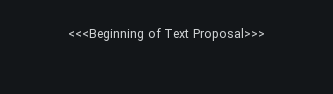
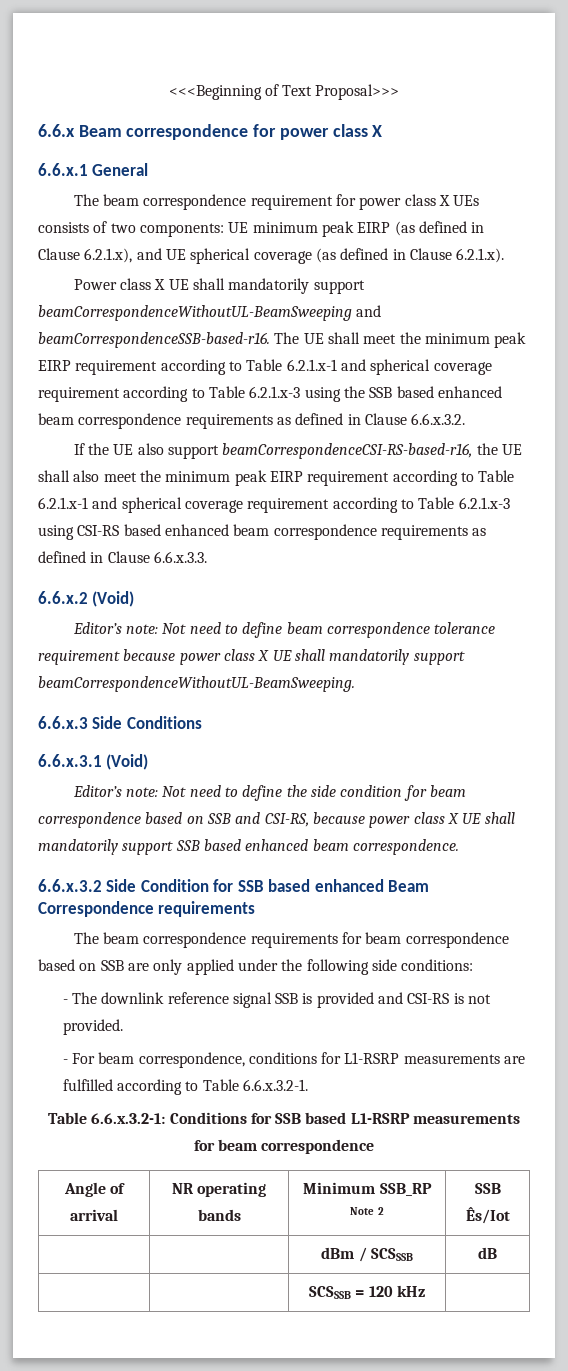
(265, 34) none -> [38,124,383,140] [38,163,149,176] [73,194,480,210] [38,221,485,237] [38,248,505,264] [73,278,365,294] [38,305,382,321] [38,332,527,348] [38,359,492,375] [38,386,502,402] [38,413,466,429] [73,443,522,459] [38,470,515,486] [38,497,510,513] [38,524,487,540] [38,551,207,563] [38,591,135,607] [72,622,496,638] [38,649,465,665] [38,676,355,692] [38,716,202,729] [38,754,149,770] [72,785,466,801] [38,812,515,828] [38,839,459,855] [38,879,430,892] [38,901,256,917] [73,932,509,948] [38,959,474,975] [62,992,492,1008] [62,1019,123,1035] [62,1052,526,1068] [62,1079,308,1095] [47,1112,521,1124] [193,1139,375,1154] [63,1182,126,1197] [70,1209,118,1221] [171,1182,267,1197] [197,1209,241,1221] [303,1182,432,1196] [349,1207,385,1215] [474,1183,501,1194] [465,1207,510,1224] [321,1247,413,1262] [478,1247,497,1259] [309,1285,425,1299] // 6.6.x Beam correspondence for power class X // 6.6.x.1 General // The beam correspondence requirement for power class X UEs consists of two components: UE minimum peak EIRP (as defined in Clause 6.2.1.x), and UE spherical coverage (as defined in Clause 6.2.1.x). // Power class X UE shall mandatorily support beamCorrespondenceWithoutUL-BeamSweeping and beamCorrespondenceSSB-based-r16. The UE shall meet the minimum peak EIRP requirement according to Table 6.2.1.x-1 and spherical coverage requirement according to Table 6.2.1.x-3 using the SSB based enhanced beam correspondence requirements as defined in Clause 6.6.x.3.2. // If the UE also support beamCorrespondenceCSI-RS-based-r16, the UE shall also meet the minimum peak EIRP requirement according to Table 6.2.1.x-1 and spherical coverage requirement according to Table 6.2.1.x-3 using CSI-RS based enhanced beam correspondence requirements as defined in Clause 6.6.x.3.3. // 6.6.x.2 (Void) // Editor’s note: Not need to define beam correspondence tolerance requirement because power class X UE shall mandatorily support beamCorrespondenceWithoutUL-BeamSweeping. // 6.6.x.3 Side Conditions // 6.6.x.3.1 (Void) // Editor’s note: Not need to define the side condition for beam correspondence based on SSB and CSI-RS, because power class X UE shall mandatorily support SSB based enhanced beam correspondence. // 6.6.x.3.2 Side Condition for SSB based enhanced Beam Correspondence requirements // The beam correspondence requirements for beam correspondence based on SSB are only applied under the following side conditions: // - The downlink reference signal SSB is provided and CSI-RS is not provided. // - For beam correspondence, conditions for L1-RSRP measurements are fulfilled according to Table 6.6.x.3.2-1. // Table 6.6.x.3.2-1: Conditions for SSB based L1-RSRP measurements for beam correspondence // Angle of arrival | NR operating bands | Minimum SSB_RP Note 2 | SSB Ês/Iot // | | dBm / SCSSSB | dB // | | SCSSSB = 120 kHz |

